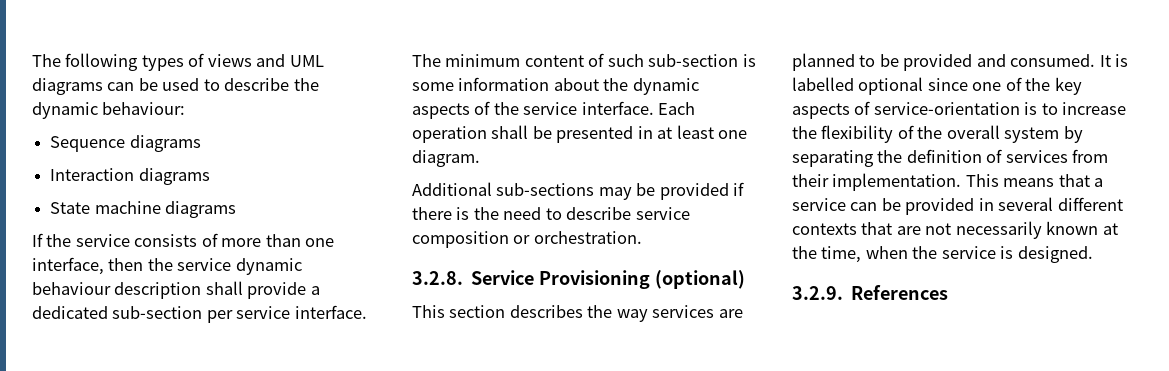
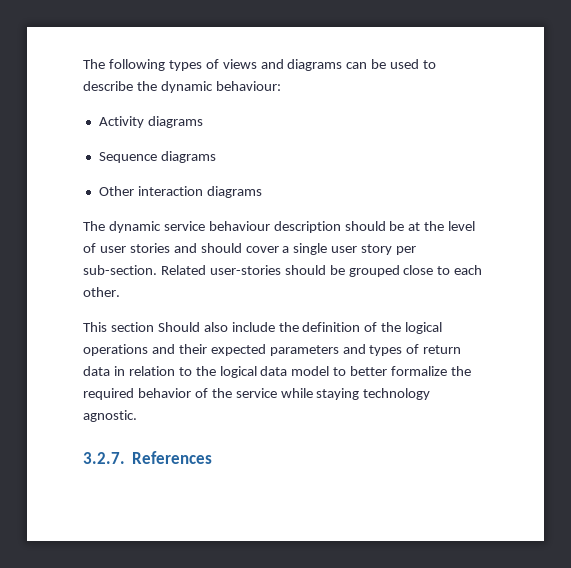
[289,55,324,67] UML -> (284, 64) none
(186, 108) none -> [98,116,203,128] // Activity diagrams
[50,168,210,185] [50,201,237,218] [32,233,335,247] [32,257,302,275] [32,281,320,299] [32,305,367,323] [412,53,756,67] [412,77,699,95] [412,101,696,119] [412,125,748,143] [412,150,480,167] [412,182,745,200] [412,207,690,220] [412,231,642,248] [412,270,745,289] [412,305,743,322] [792,53,1129,71] [792,77,1082,95] [792,101,1127,119] [792,125,1083,143] [792,149,1109,167] [792,173,1104,191] [792,197,1123,215] [792,221,1118,239] [792,246,1093,263] [792,286,843,300] Interaction diagrams // State machine diagrams // If the service consists of more than one interface, then the service dynamic behaviour description shall provide a dedicated sub-section per service interface. The minimum content of such sub-section is some information about the dynamic aspects of the service interface. Each operation shall be presented in at least one diagram. // Additional sub-sections may be provided if there is the need to describe service composition or orchestration. // 3.2.8. Service Provisioning (optional) // This section describes the way services are planned to be provided and consumed. It is labelled optional since one of the key aspects of service-orientation is to increase the flexibility of the overall system by separating the definition of services from their implementation. This means that a service can be provided in several different contexts that are not necessarily known at the time, when the service is designed. // 3.2.9. -> [98,186,262,198] [83,221,476,233] [83,243,417,255] [83,265,483,277] [83,287,120,297] [83,322,443,334] [83,344,462,356] [83,366,472,378] [83,388,431,400] [83,410,137,422] [83,452,125,464] Other interaction diagrams // The dynamic service behaviour description should be at the level of user stories and should cover a single user story per sub-section. Related user-stories should be grouped close to each other. // This section Should also include the definition of the logical operations and their expected parameters and types of return data in relation to the logical data model to better formalize the required behavior of the service while staying technology agnostic. // 3.2.7.

